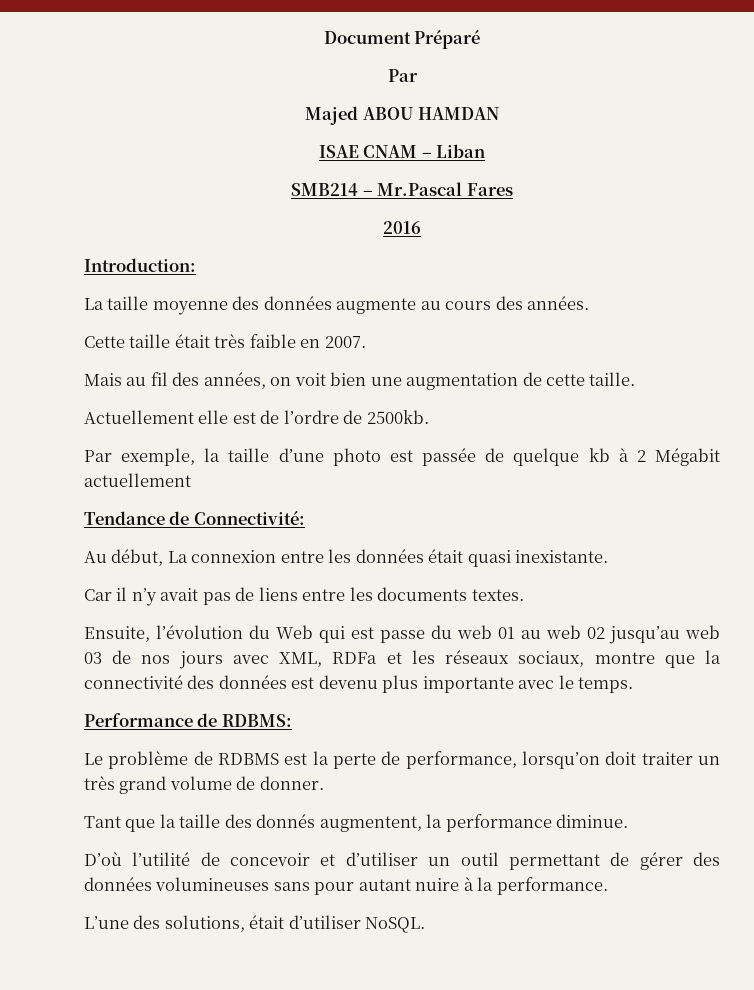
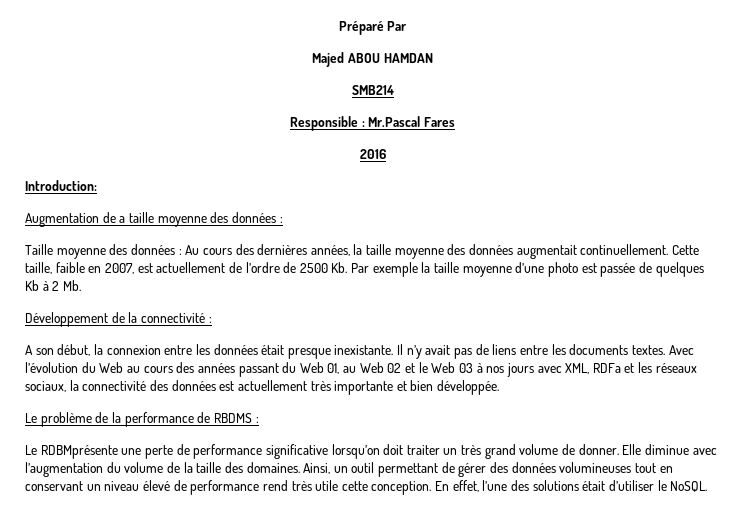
[323,31,411,44] Document -> (338, 28) none
(481, 39) // -> (384, 28) none
[318,144,486,158] [291,183,373,196] ISAE CNAM – Liban // SMB214 – -> [351,85,394,95] [290,116,365,131] SMB214 // Responsible :
[84,296,590,315] [84,334,366,348] [84,372,636,390] [84,410,429,424] [84,448,270,466] La taille moyenne des données augmente au cours des années. // Cette taille était très faible en 2007. // Mais au fil des années, on voit bien une augmentation de cette taille. // Actuellement elle est de l’ordre de 2500kb. // Par exemple, la taille -> [25,212,283,227] [25,244,699,259] [25,262,512,277] Augmentation de a taille moyenne des données : // Taille moyenne des données : Au cours des dernières années, la taille moyenne des données augmentait continuellement. Cette taille, faible en 2007, est actuellement de l’ordre de 2500 Kb. Par exemple la taille moyenne
[513,448,720,466] [84,473,191,487] [84,511,305,525] [84,549,188,566] quelque kb à 2 Mégabit actuellement // Tendance de Connectivité: // Au début, La -> [655,262,704,277] [25,280,81,291] [25,312,212,327] [25,344,103,356] quelques Kb à 2 Mb. // Développement de la connectivité : // A son début, la
[467,550,511,567] quasi -> [287,348,331,359] presque
[84,587,128,601] // Car il -> [397,344,404,355] Il
[84,626,150,642] // Ensuite, -> [668,345,694,355] Avec
[319,625,720,644] [84,650,132,664] qui est passe du web 01 au web 02 jusqu’au web 03 de -> [126,362,483,377] au cours des années passant du Web 01, au Web 02 et le Web 03 à
[594,652,695,668] montre que -> (66, 386) none
[318,675,634,693] [84,713,292,727] [84,751,517,769] devenu plus importante avec le temps. // Performance de RDBMS: // Le problème de RDBMS est la perte de performance, -> [237,380,500,395] [25,412,259,427] [25,444,328,459] actuellement très importante et bien développée. // Le problème de la performance de RBDMS : // Le RDBMprésente une perte de performance significative
[84,814,629,832] [84,852,418,866] // Tant que la taille des donnés augmentent, la performance diminue. // D’où l’utilité de concevoir et d’utiliser -> [622,444,717,455] [25,462,331,477] Elle diminue avec l’augmentation du volume de la taille des domaines. Ainsi,
[273,877,608,895] [84,915,245,932] sans pour autant nuire à la performance. // L’une des solutions, -> [634,463,673,473] [25,480,579,495] tout en conservant un niveau élevé de performance rend très utile cette conception. En effet, l’une des solutions
(361, 922) none -> [657,480,667,491] le

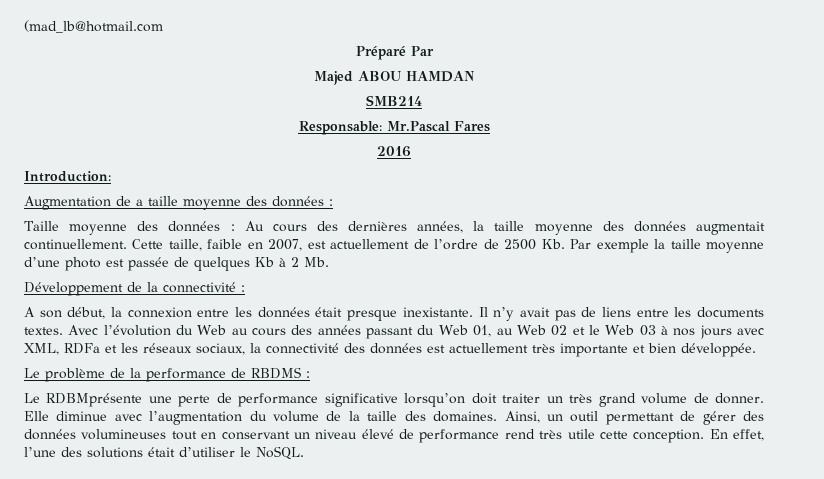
(338, 28) none -> [24,20,163,33] (mad_lb@hotmail.com //
[290,116,365,131] Responsible : -> [298,121,382,135] Responsable:

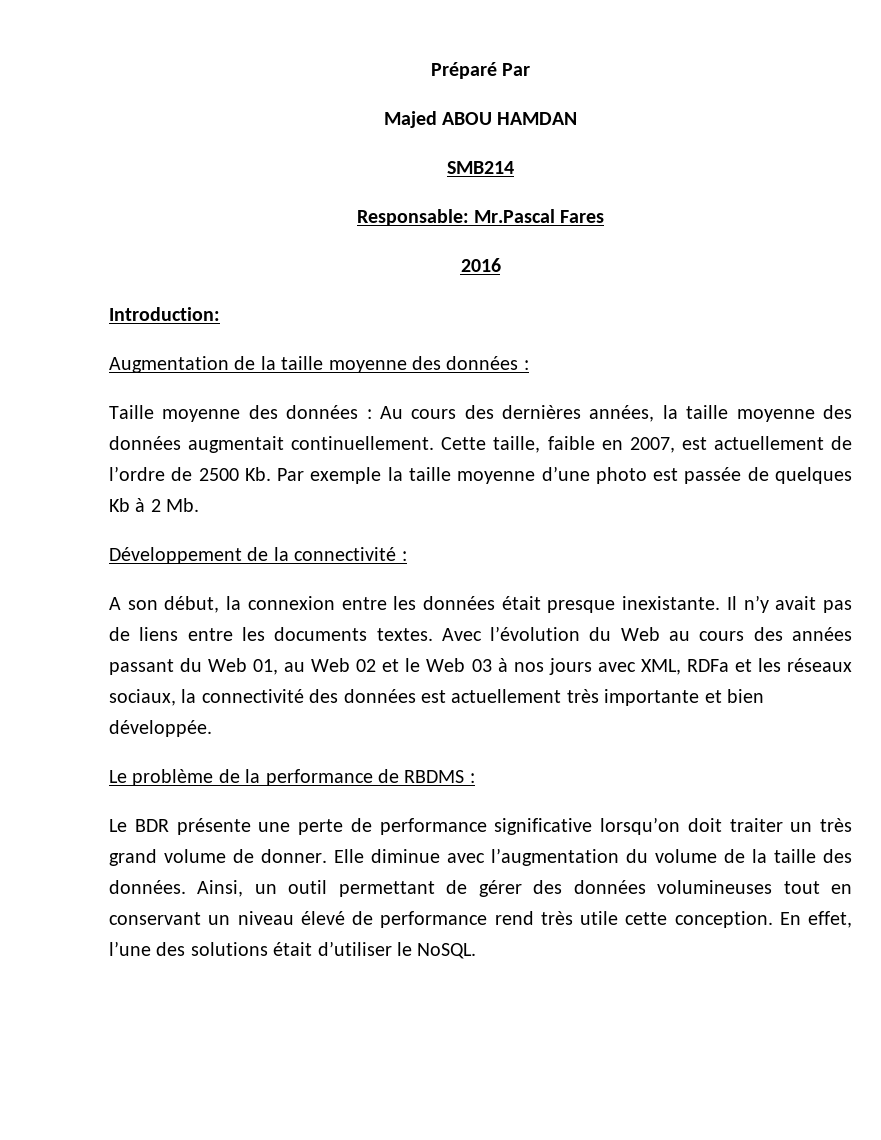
[24,20,163,33] (mad_lb@hotmail.com // -> (430, 70) none
[136,199,143,206] a -> [260,356,276,370] la
[46,393,143,407] RDBMprésente -> [134,818,251,835] BDR présente
[433,411,498,422] domaines. -> [109,880,186,894] données.

